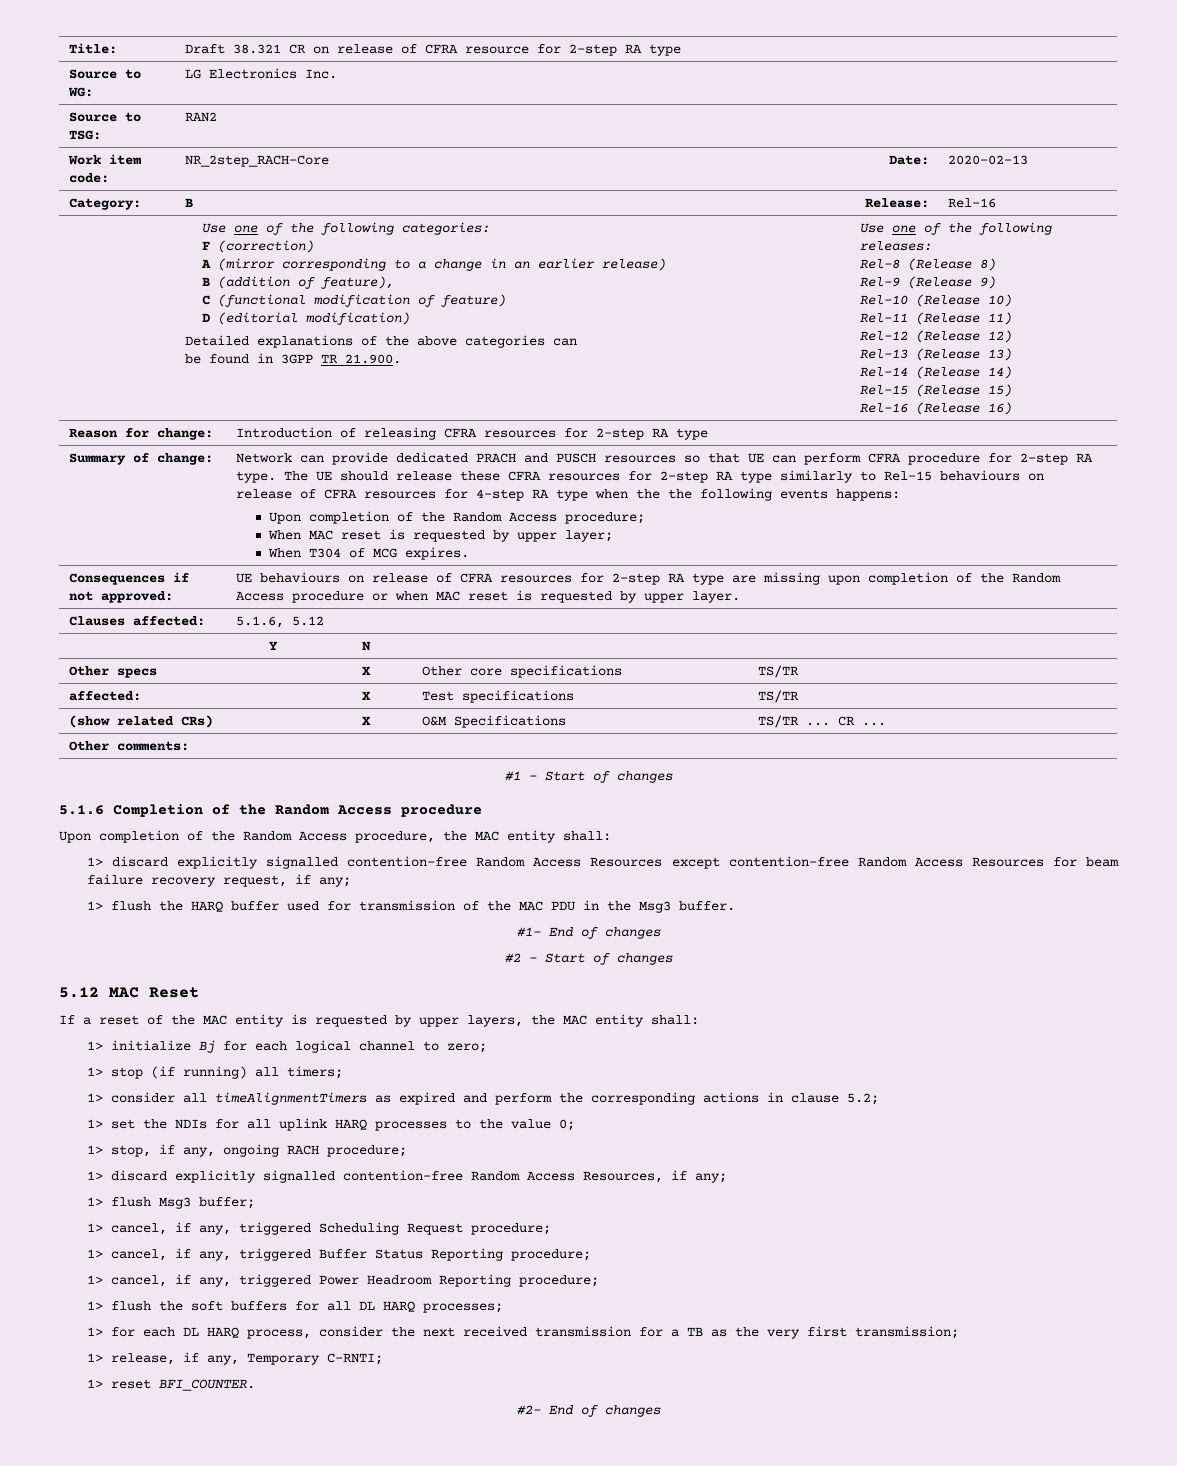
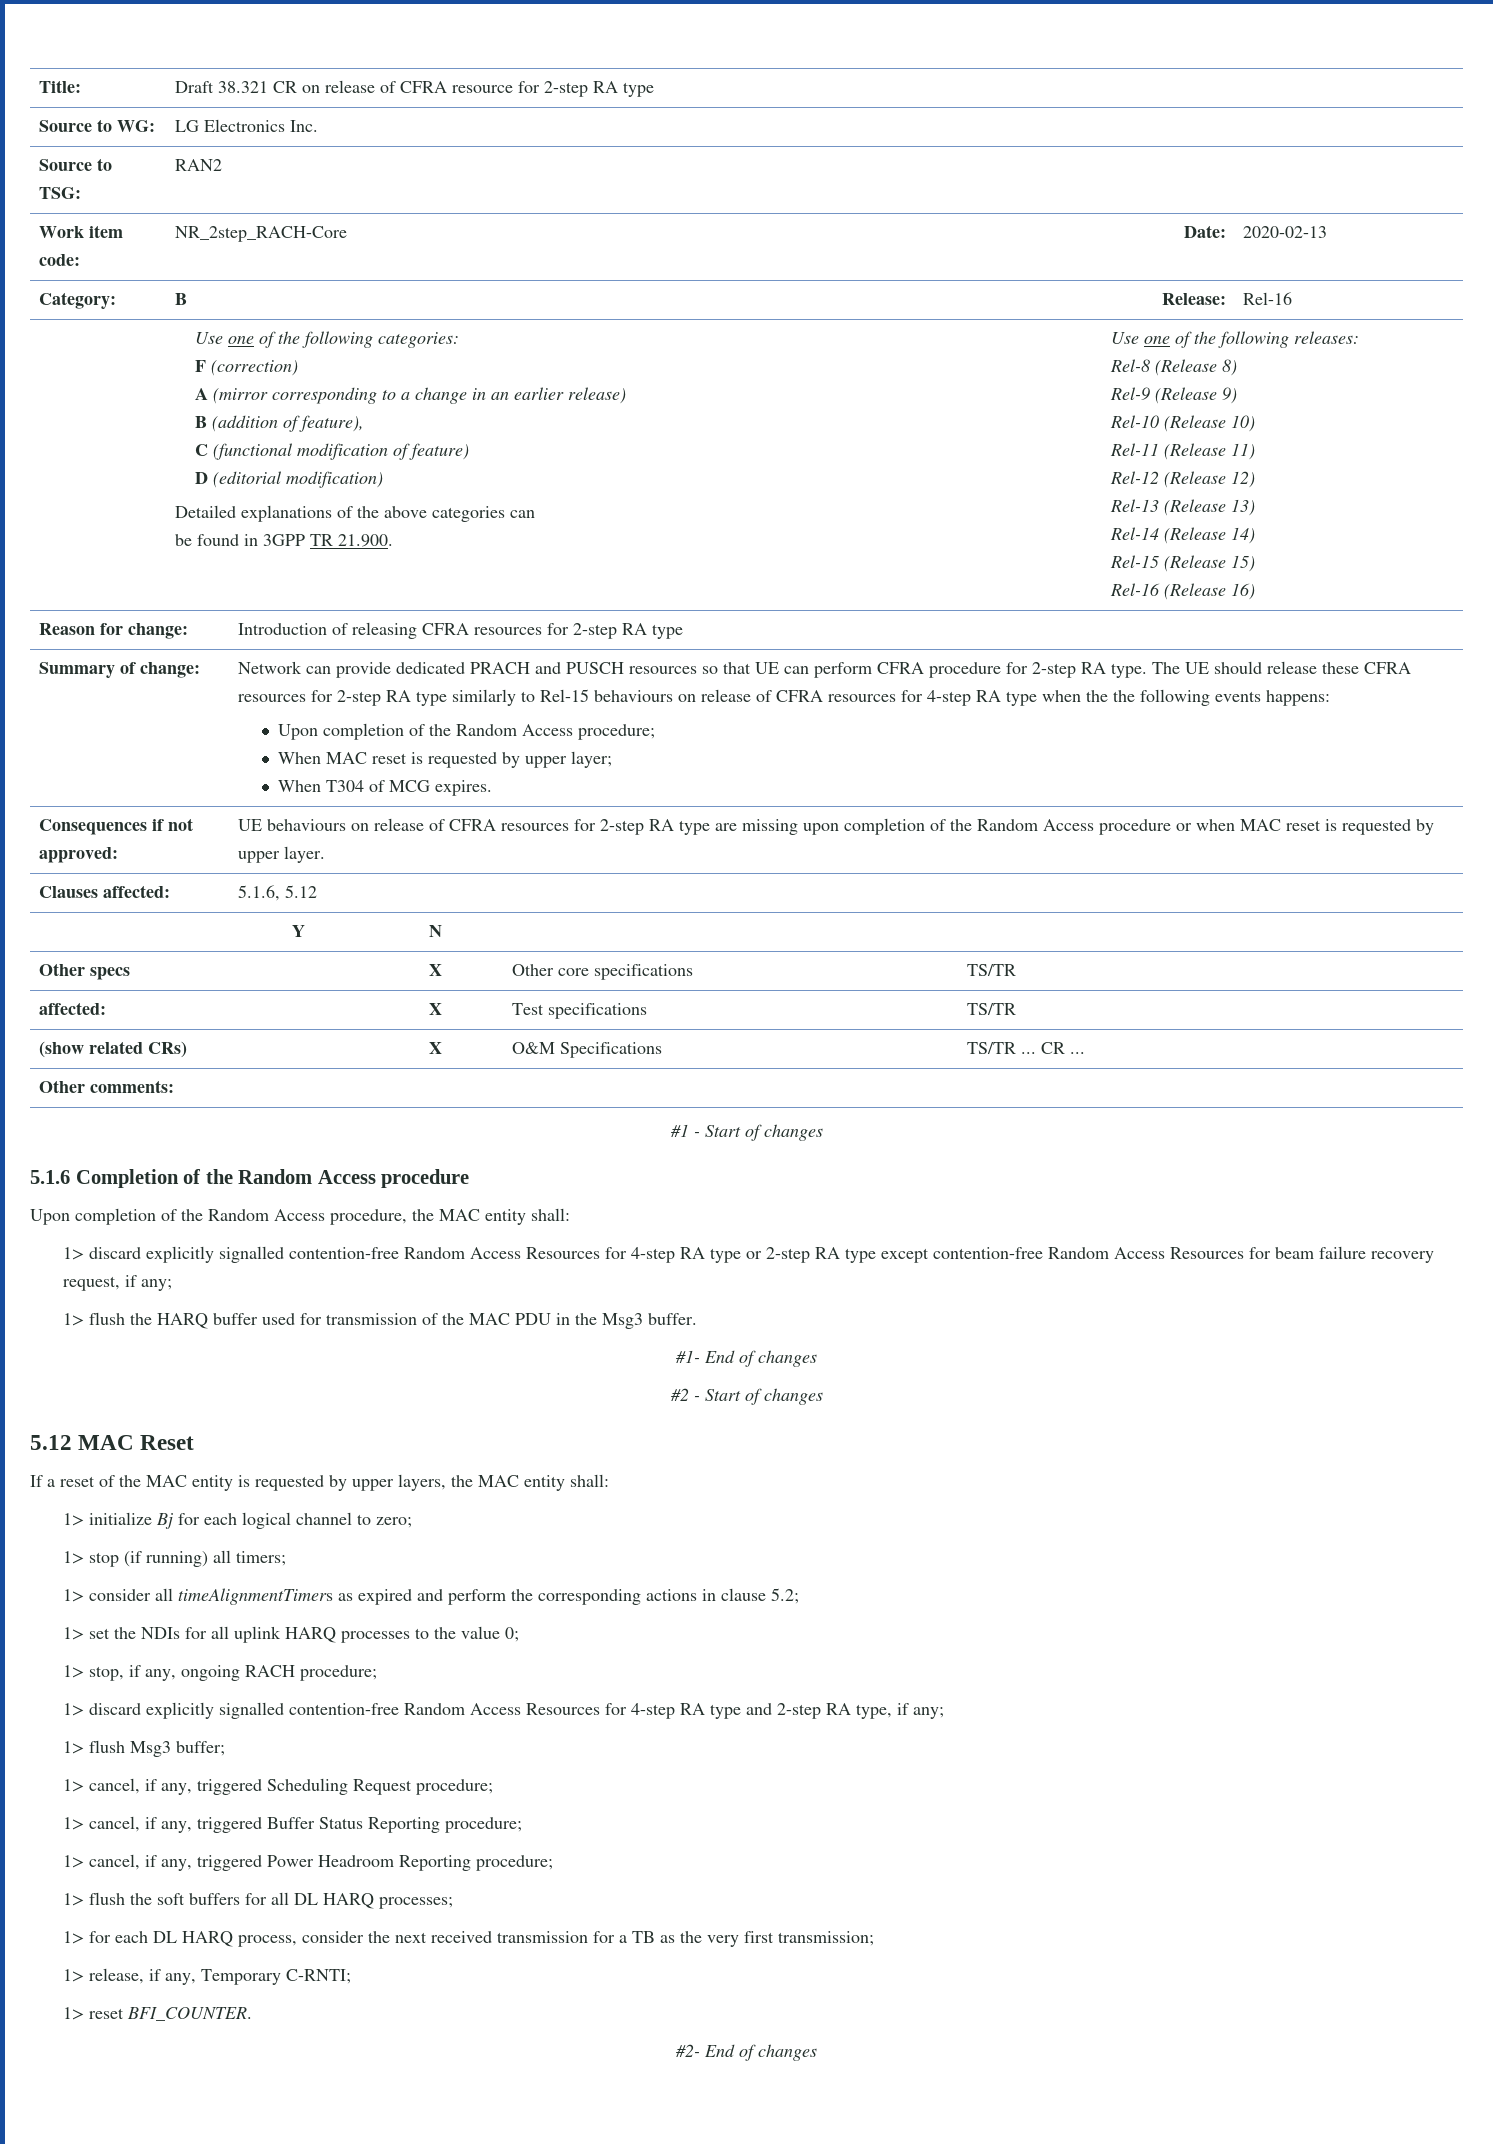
(663, 862) none -> [605,1247,877,1263] for 4-step RA type or 2-step RA type
[582,1171,663,1183] Resources, -> [526,1703,893,1719] Resources for 4-step RA type and 2-step RA type,

